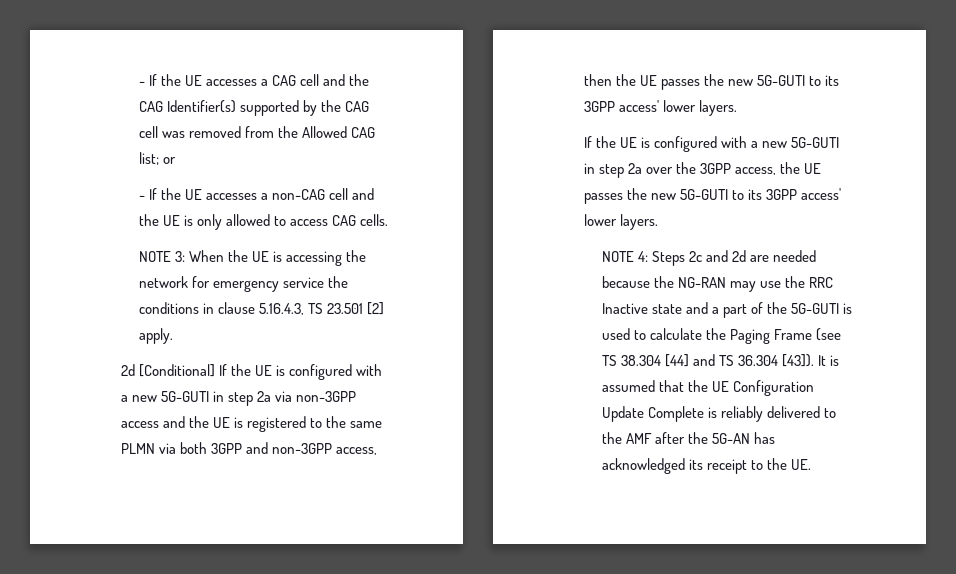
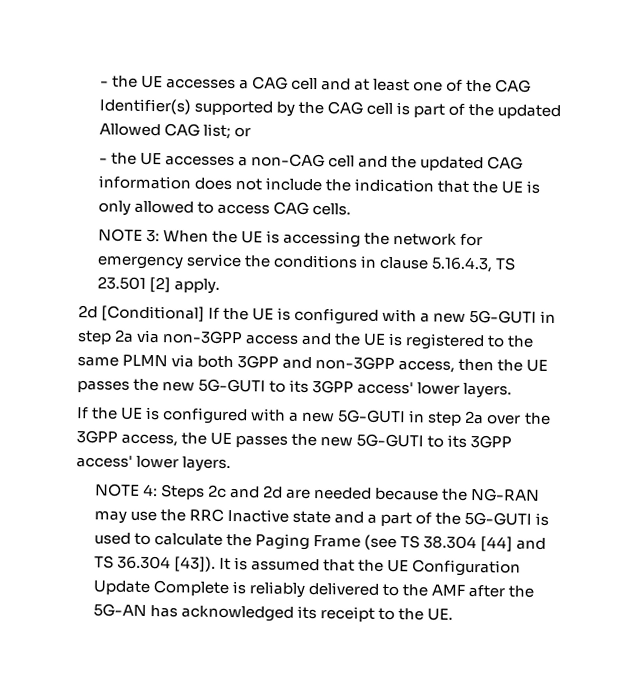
[138,74,157,86] - If -> [99,81,109,87] -
(346, 80) none -> [354,78,464,92] at least one of
[161,126,299,138] was removed from the -> [396,102,562,120] is part of the updated
[148,188,157,200] If -> (108, 161) none
(159, 220) none -> [420,156,524,172] [97,175,499,194] updated CAG information does not include the indication that the

